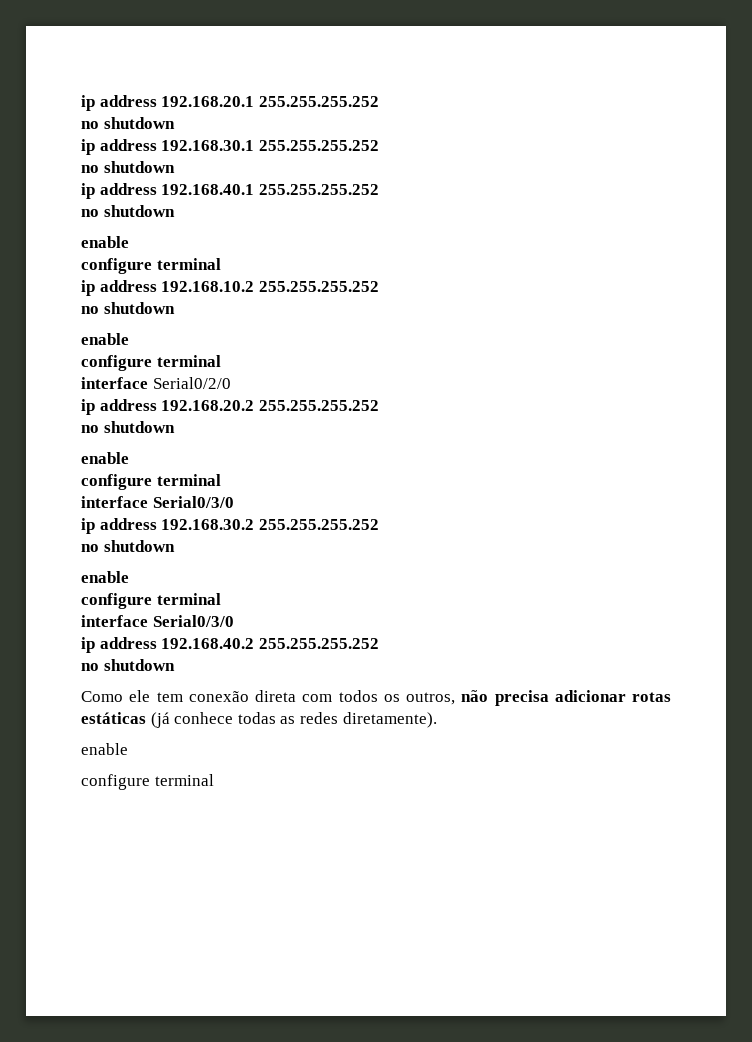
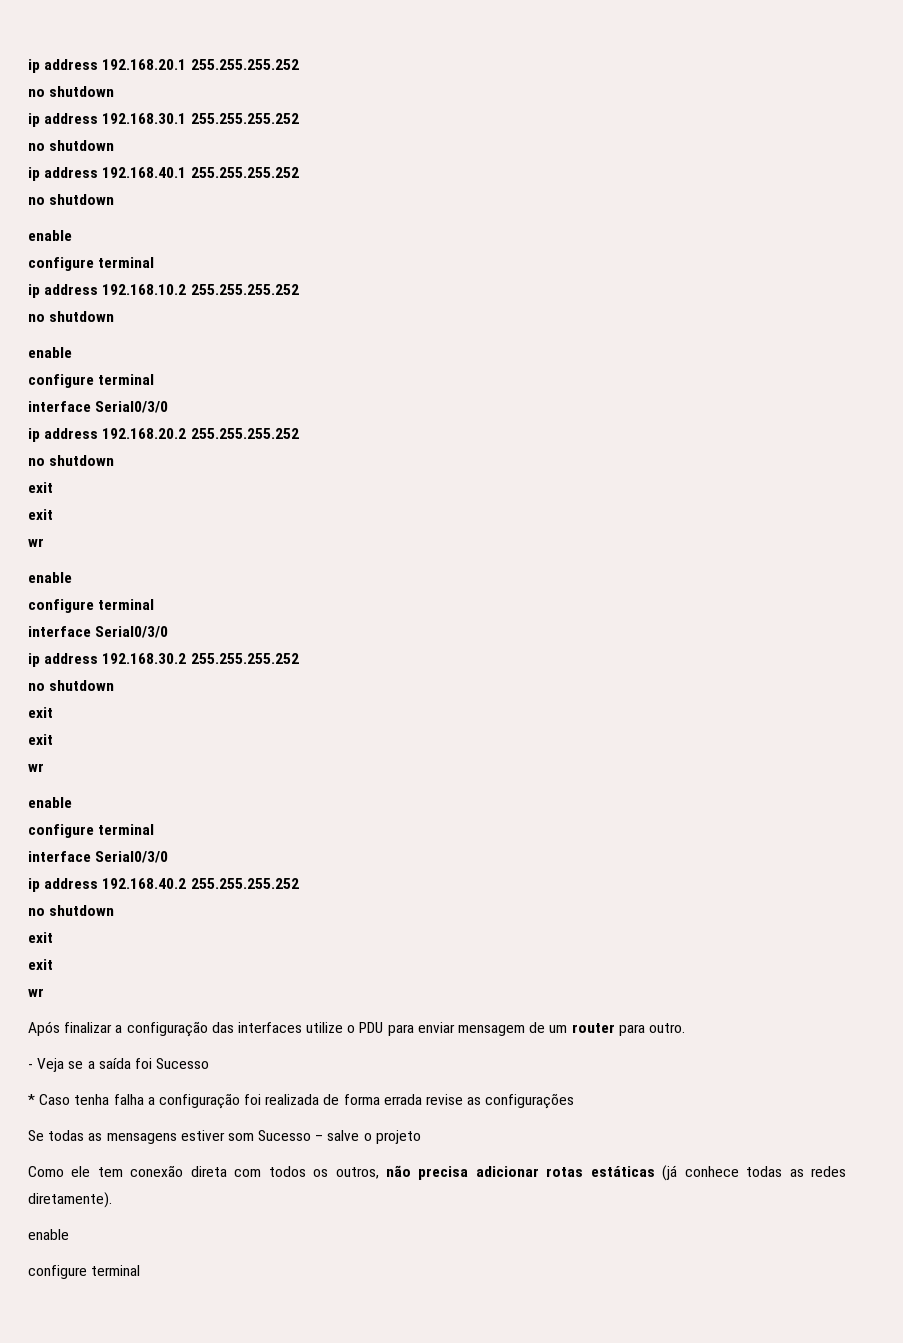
[152,377,231,389] Serial0/2/0 -> [95,401,169,413] Serial0/3/0
(175, 427) none -> [28,482,53,493] [28,509,53,520] [28,538,44,547] // exit // exit // wr
(175, 546) none -> [28,707,53,718] [28,734,53,745] [28,763,44,772] // exit // exit // wr
(175, 665) none -> [28,932,53,943] [28,959,53,970] [28,988,44,997] [28,1021,685,1037] [28,1058,210,1072] [28,1093,575,1109] [28,1130,421,1144] // exit // exit // wr // Após finalizar a configuração das interfaces utilize o PDU para enviar mensagem de um router para outro. // - Veja se a saída foi Sucesso // * Caso tenha falha a configuração foi realizada de forma errada revise as configurações // Se todas as mensagens estiver som Sucesso – salve o projeto

